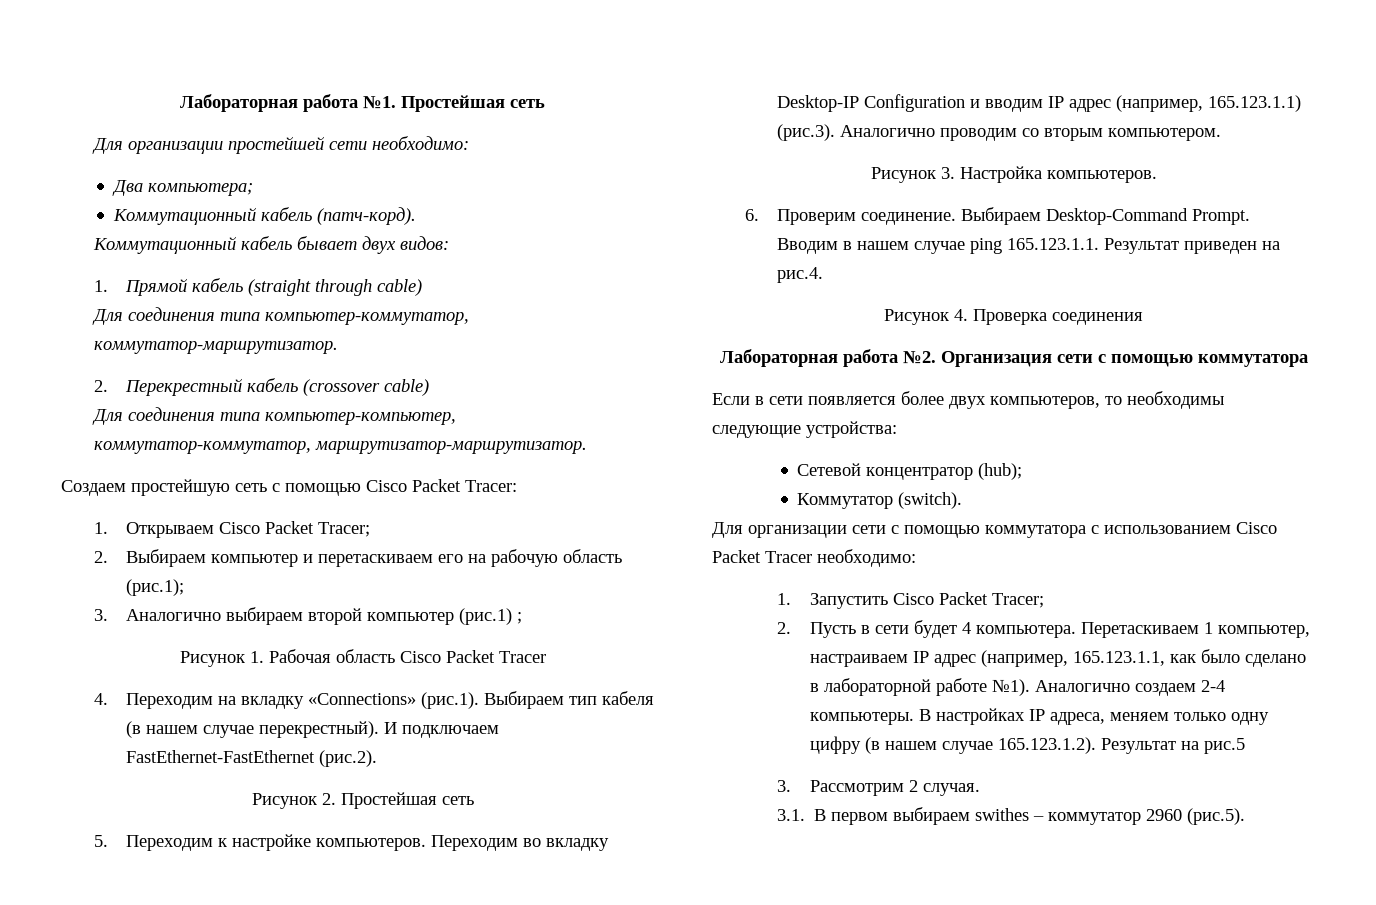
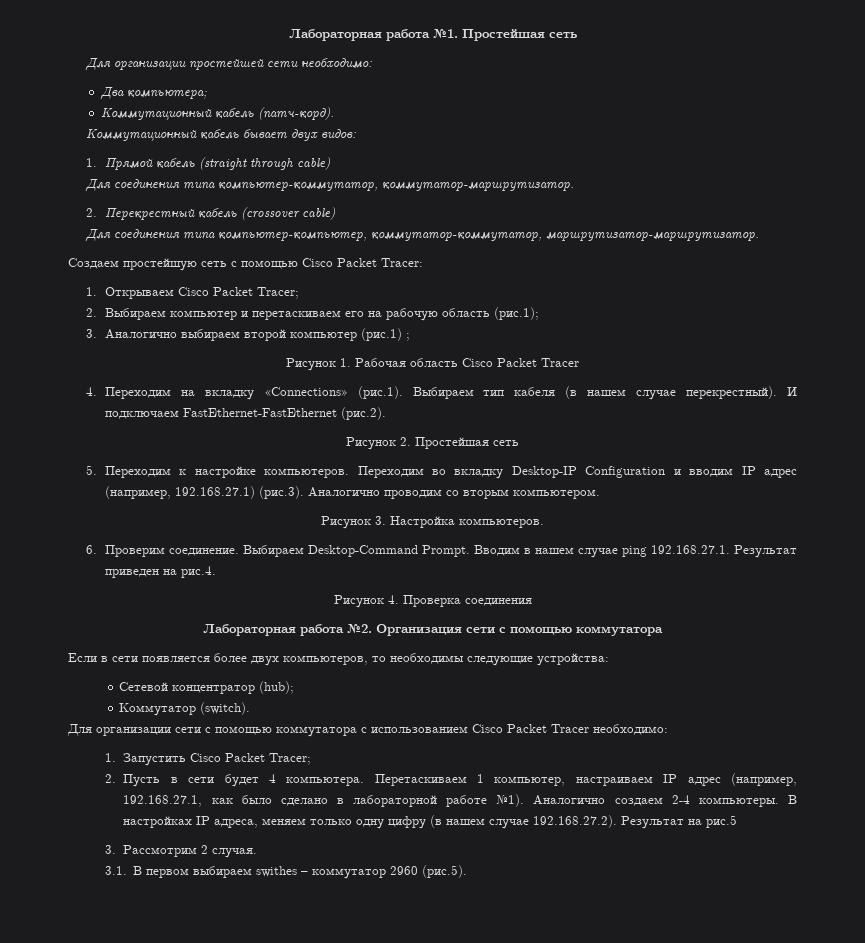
[1208,95,1302,112] 165.123.1.1) -> [174,486,255,499] 192.168.27.1)
[1007,238,1100,250] 165.123.1.1. -> [650,545,730,554] 192.168.27.1.
[1072,651,1165,666] 165.123.1.1, -> [123,795,203,807] 192.168.27.1,
[997,737,1096,754] 165.123.1.2). -> [533,815,618,828] 192.168.27.2).

